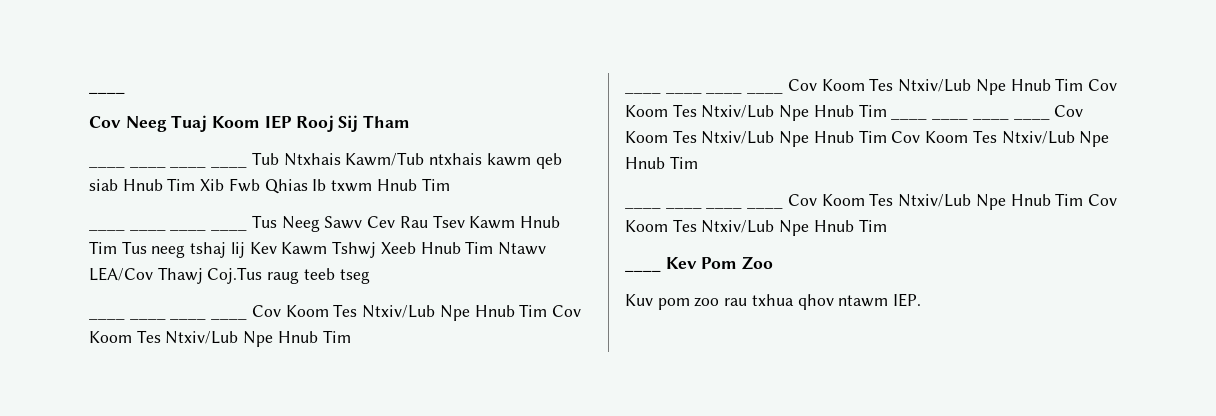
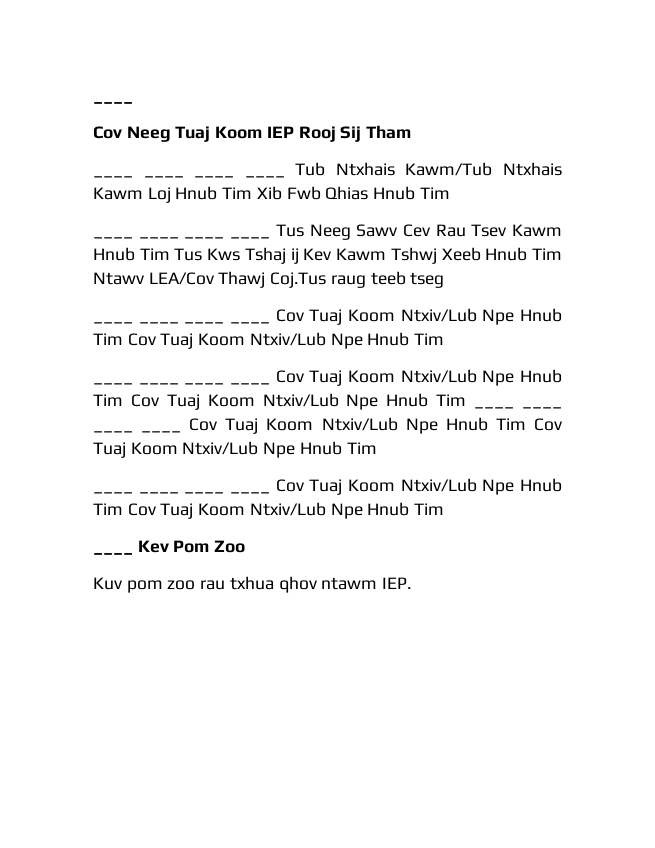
[429,153,562,169] [89,179,118,191] ntxhais kawm qeb siab -> [503,162,562,176] [93,187,171,203] Ntxhais Kawm Loj
[312,179,373,192] Ib txwm -> (369, 193) none
[151,242,245,258] neeg tshaj lij -> [207,247,299,264] Kws Tshaj ij
[285,304,581,321] [89,330,351,347] [625,91,784,94] [787,78,1117,95] [625,104,697,117] Koom Tes Ntxiv/Lub Npe Hnub Tim Cov Koom Tes Ntxiv/Lub Npe Hnub Tim // ____ ____ ____ ____ Cov Koom Tes Ntxiv/Lub Npe Hnub Tim Cov Koom Tes -> [309,308,562,325] [93,332,445,349] [93,369,562,386] [93,394,255,410] Tuaj Koom Ntxiv/Lub Npe Hnub Tim Cov Tuaj Koom Ntxiv/Lub Npe Hnub Tim // ____ ____ ____ ____ Cov Tuaj Koom Ntxiv/Lub Npe Hnub Tim Cov Tuaj Koom
[625,130,1110,147] [625,156,698,169] [625,206,784,209] [787,193,1117,210] [625,219,697,232] Koom Tes Ntxiv/Lub Npe Hnub Tim Cov Koom Tes Ntxiv/Lub Npe Hnub Tim // ____ ____ ____ ____ Cov Koom Tes Ntxiv/Lub Npe Hnub Tim Cov Koom Tes -> [225,417,562,434] [93,441,377,458] [93,478,562,495] [93,503,246,519] Tuaj Koom Ntxiv/Lub Npe Hnub Tim Cov Tuaj Koom Ntxiv/Lub Npe Hnub Tim // ____ ____ ____ ____ Cov Tuaj Koom Ntxiv/Lub Npe Hnub Tim Cov Tuaj Koom

